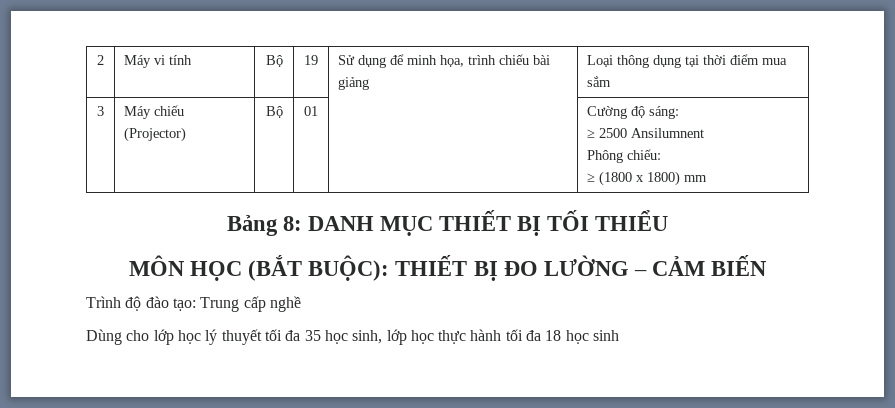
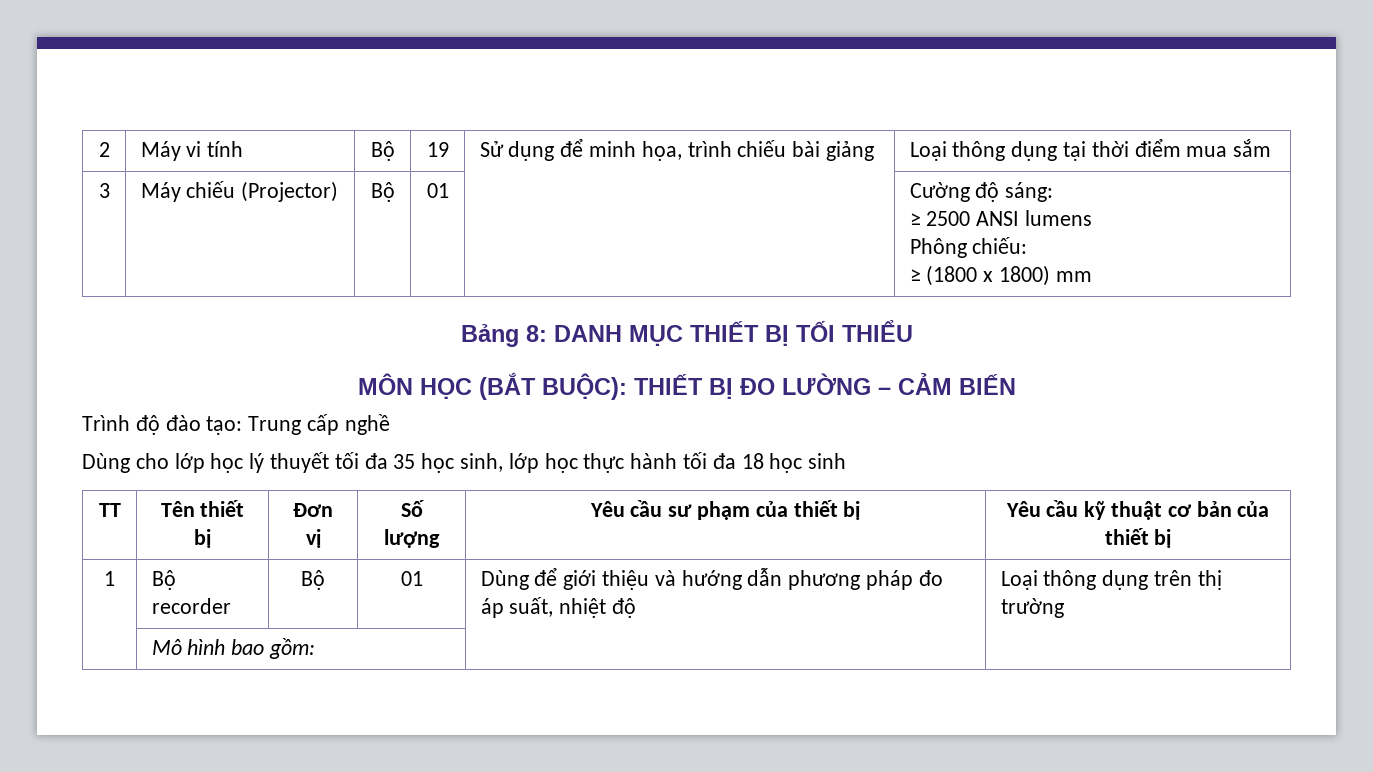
[631,128,705,138] Ansilumnent -> [976,210,1092,226] ANSI lumens
(620, 335) none -> [98,503,121,517] [160,500,245,517] [194,529,211,548] [293,503,333,517] [305,529,321,548] [400,500,425,517] [384,529,440,548] [589,500,861,520] [1005,500,1270,520] [1104,528,1172,548] [104,571,115,586] [151,570,176,590] [151,598,231,614] [301,570,325,590] [400,571,423,586] [480,568,943,590] [480,597,636,618] [1000,570,1222,590] [1000,598,1064,618] [151,638,315,659] // TT | Tên thiết bị | Đơn vị | Số lượng | Yêu cầu sư phạm của thiết bị | Yêu cầu kỹ thuật cơ bản của thiết bị // 1 | Bộ recorder | Bộ | 01 | Dùng để giới thiệu và hướng dẫn phương pháp đo áp suất, nhiệt độ | Loại thông dụng trên thị trường // | Mô hình bao gồm: | |

